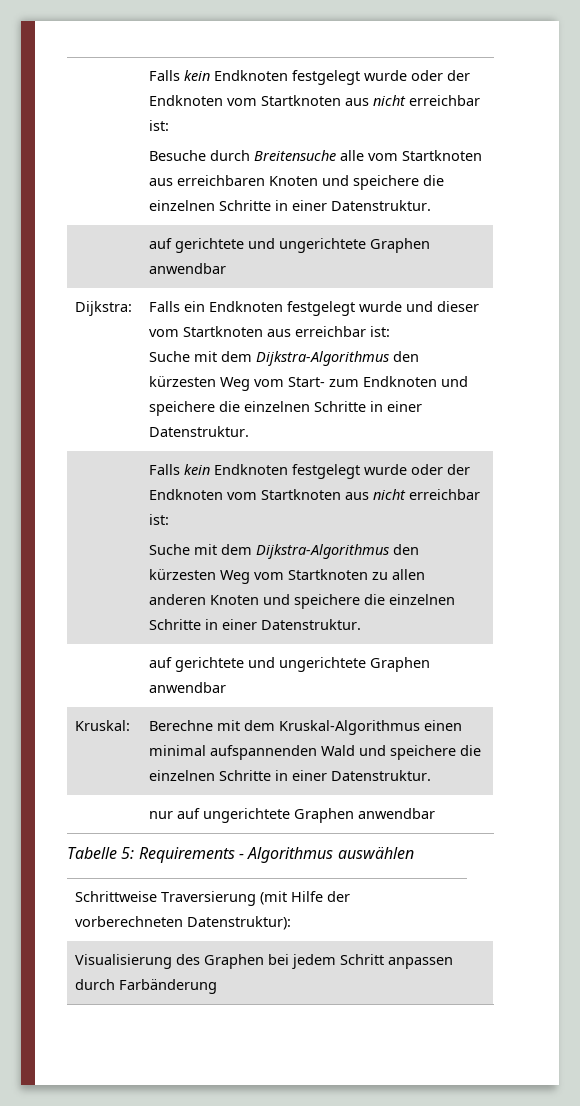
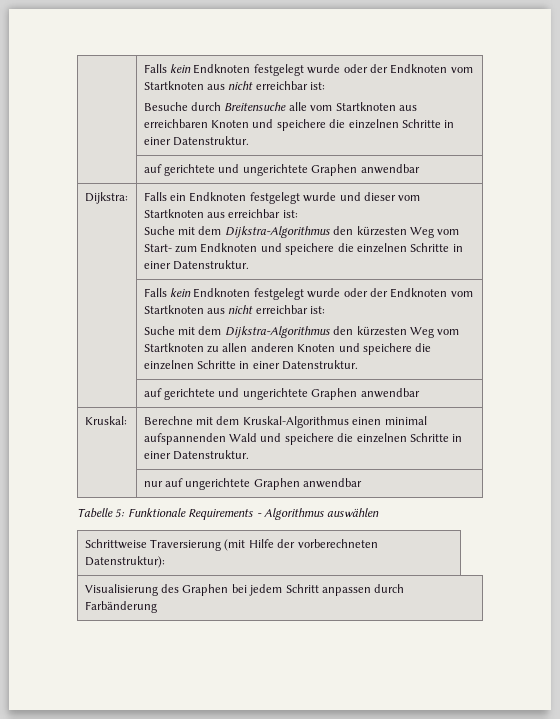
(135, 853) none -> [127,508,186,517] Funktionale

